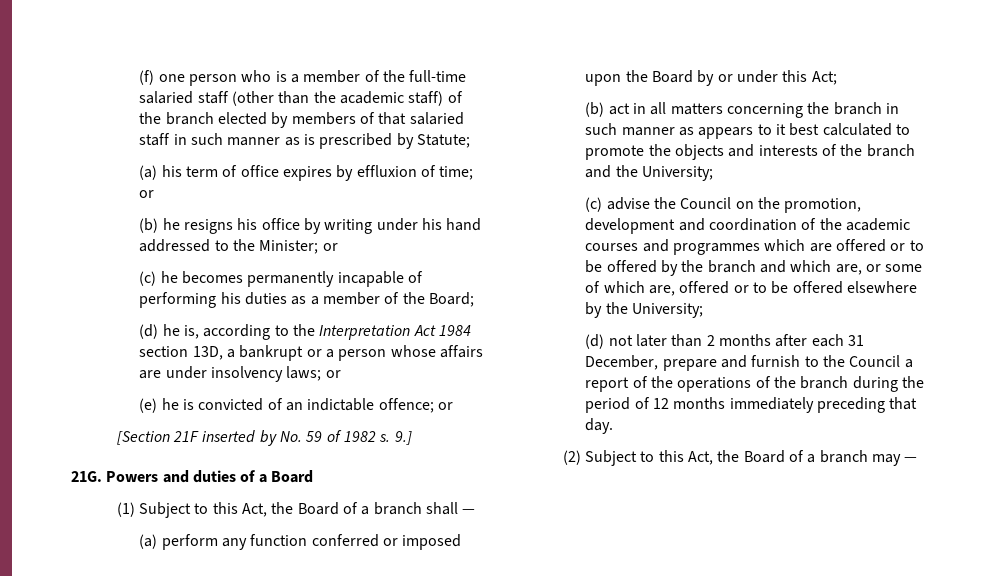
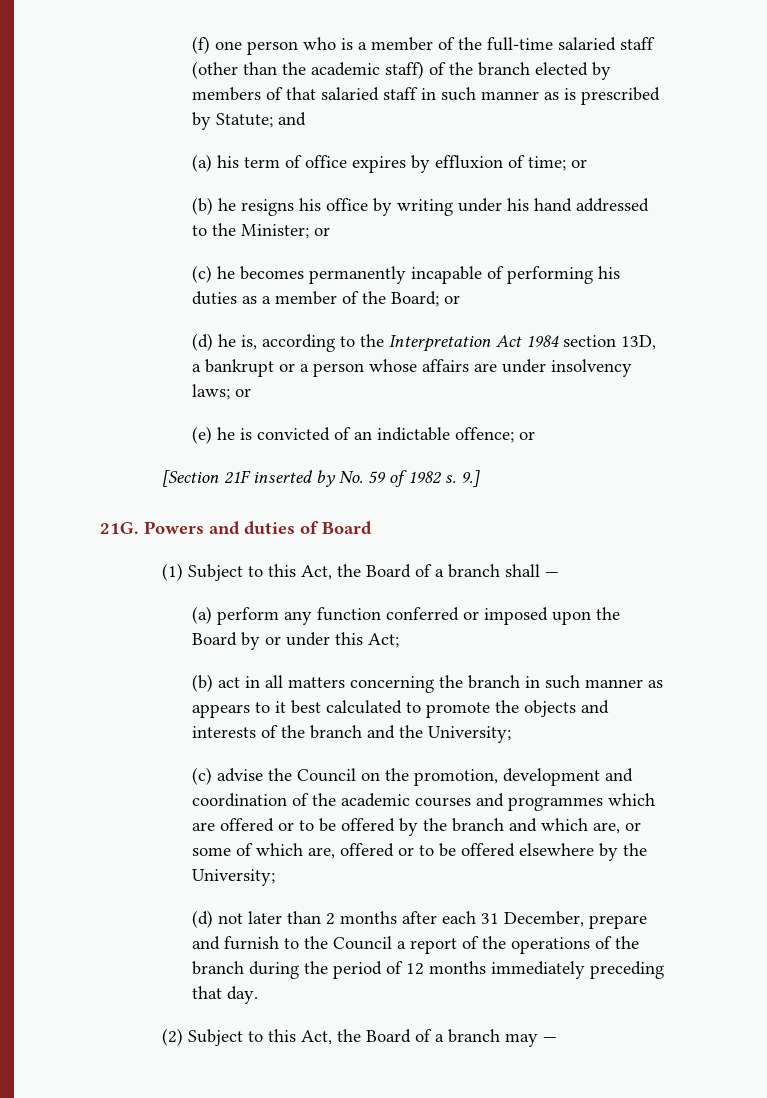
(470, 141) none -> [278,112,307,126] and
(474, 299) none -> [444,295,461,304] or
[258,474,267,483] a -> (319, 527) none

